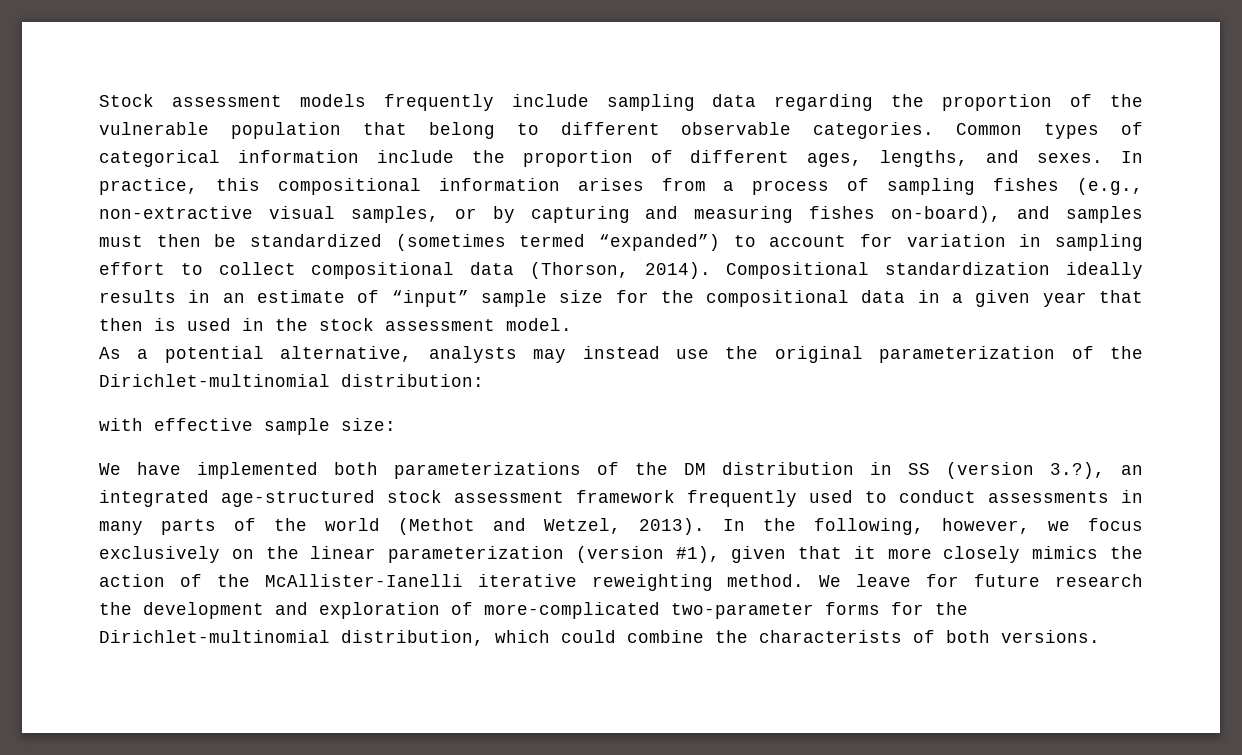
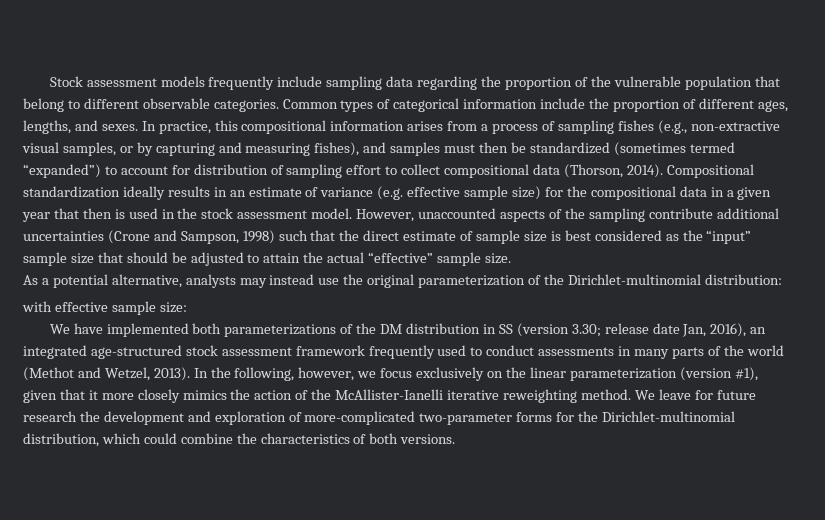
[809,206,1002,223] fishes on-board), -> [314,142,360,156] fishes),
[906,234,1042,247] variation in -> [193,164,284,175] distribution of
[391,290,604,307] “input” sample size -> [320,186,542,200] variance (e.g. effective sample size)
(572, 324) none -> [356,208,779,222] [23,230,752,244] [23,252,511,266] However, unaccounted aspects of the sampling contribute additional uncertainties (Crone and Sampson, 1998) such that the direct estimate of sample size is best considered as the “input” sample size that should be adjusted to attain the actual “effective” sample size.
[1050,462,1105,479] 3.?), -> [571,323,747,337] 3.30; release date Jan, 2016),
[759,630,902,643] characterists -> [260,433,350,444] characteristics

